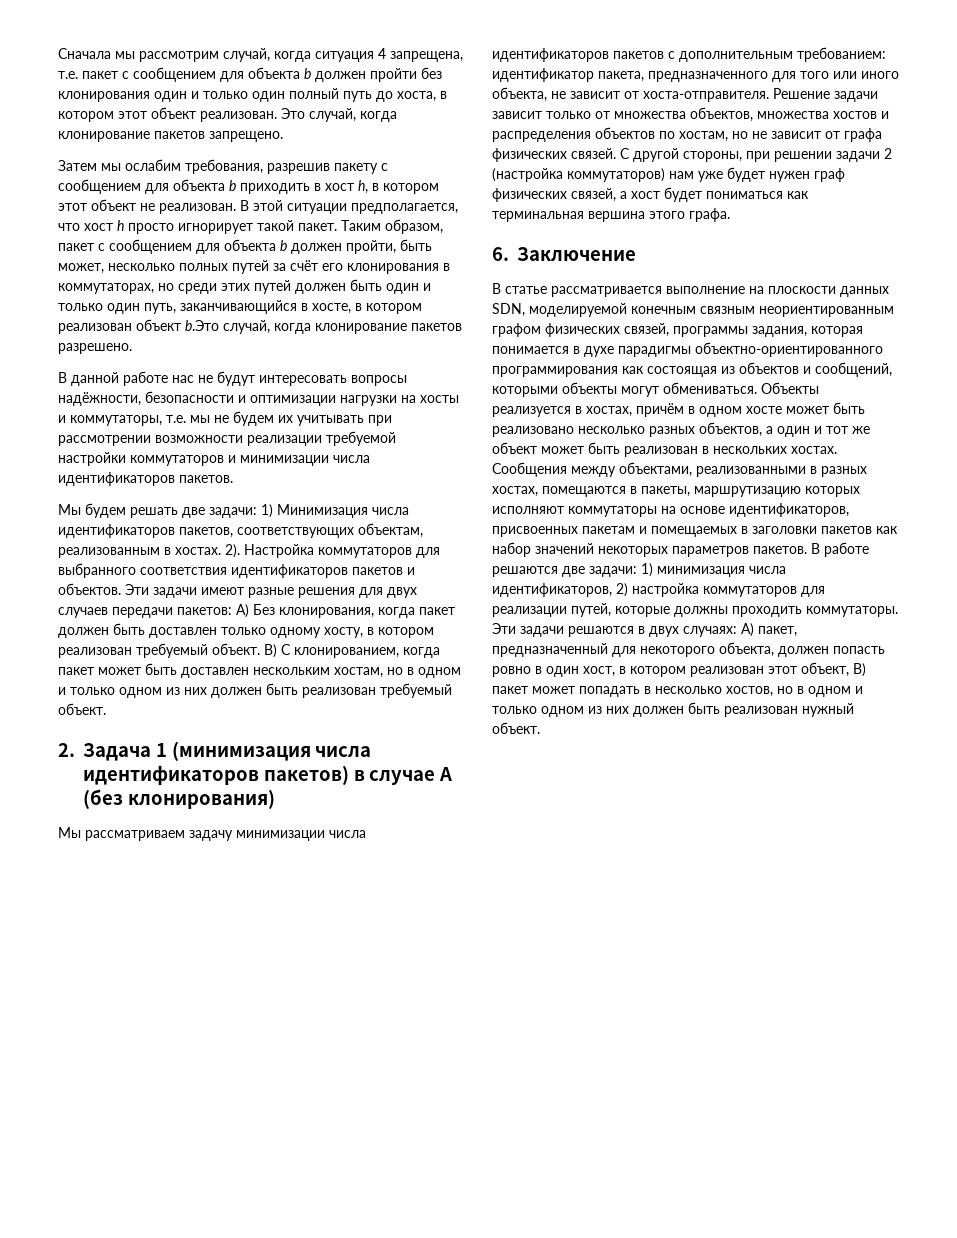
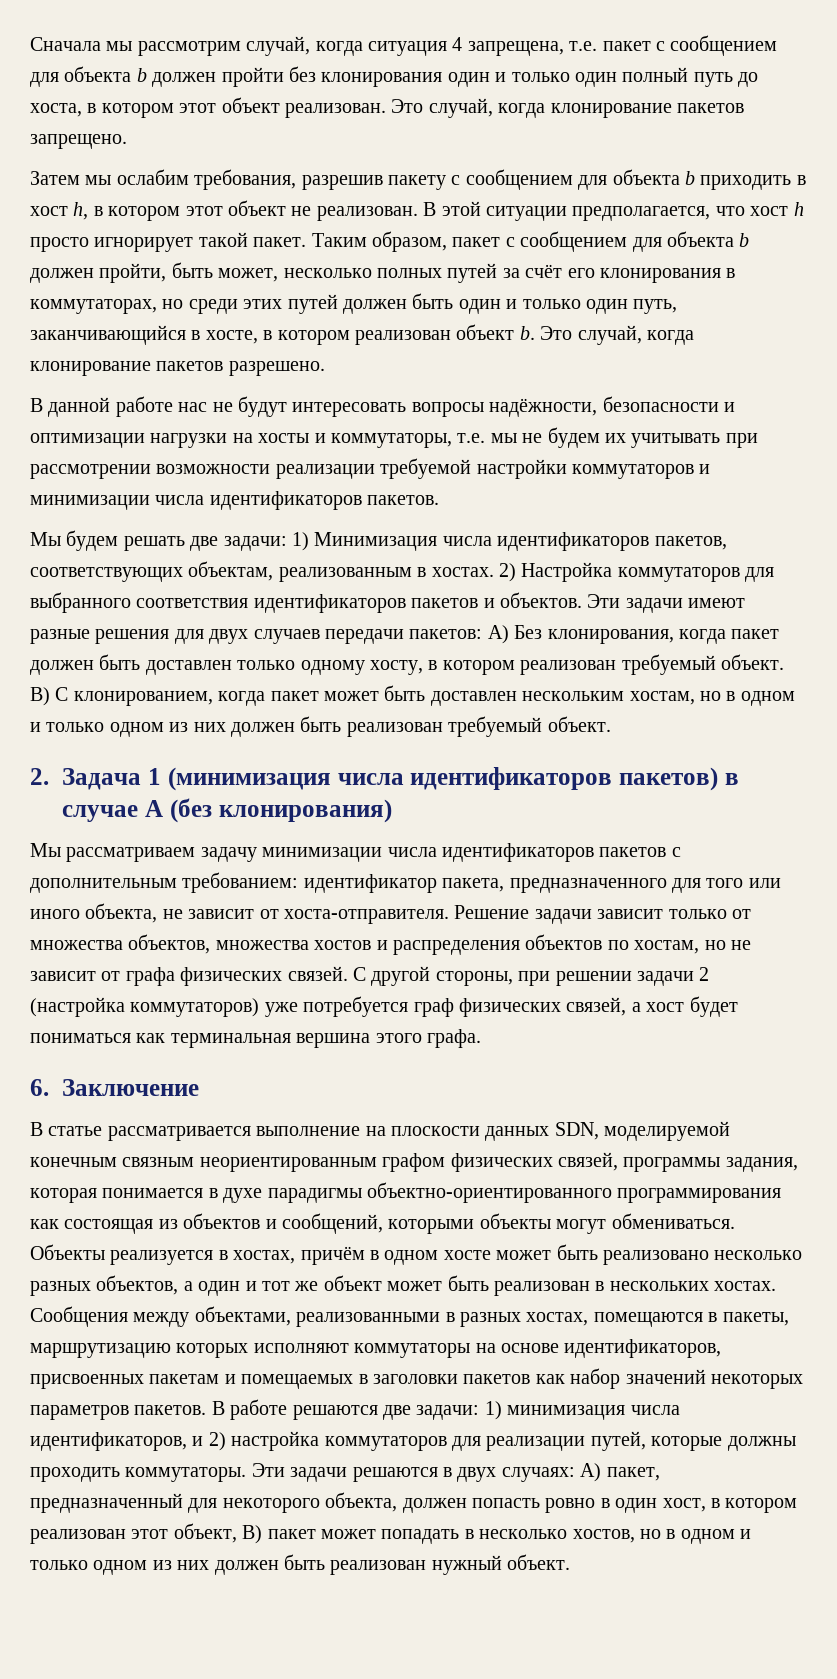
[185,320,219,331] b.Это -> [519,326,573,340] b. Это
[225,544,240,558] 2). -> [498,563,516,582] 2)
[669,167,810,182] нам уже будет нужен -> [264,996,409,1017] уже потребуется
(612, 590) none -> [192,1436,204,1446] и

